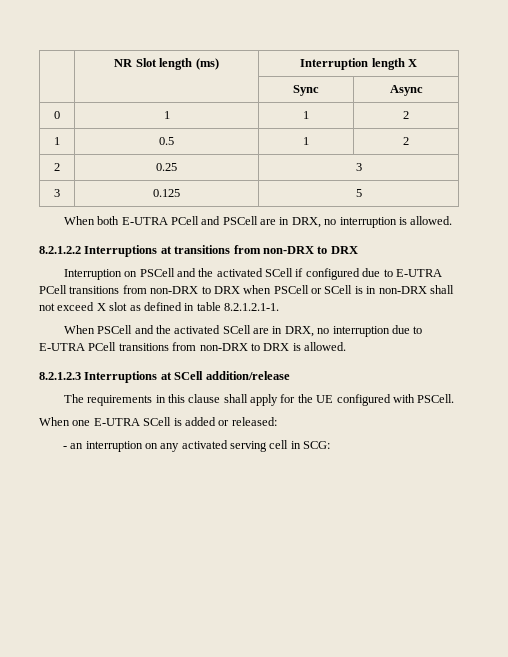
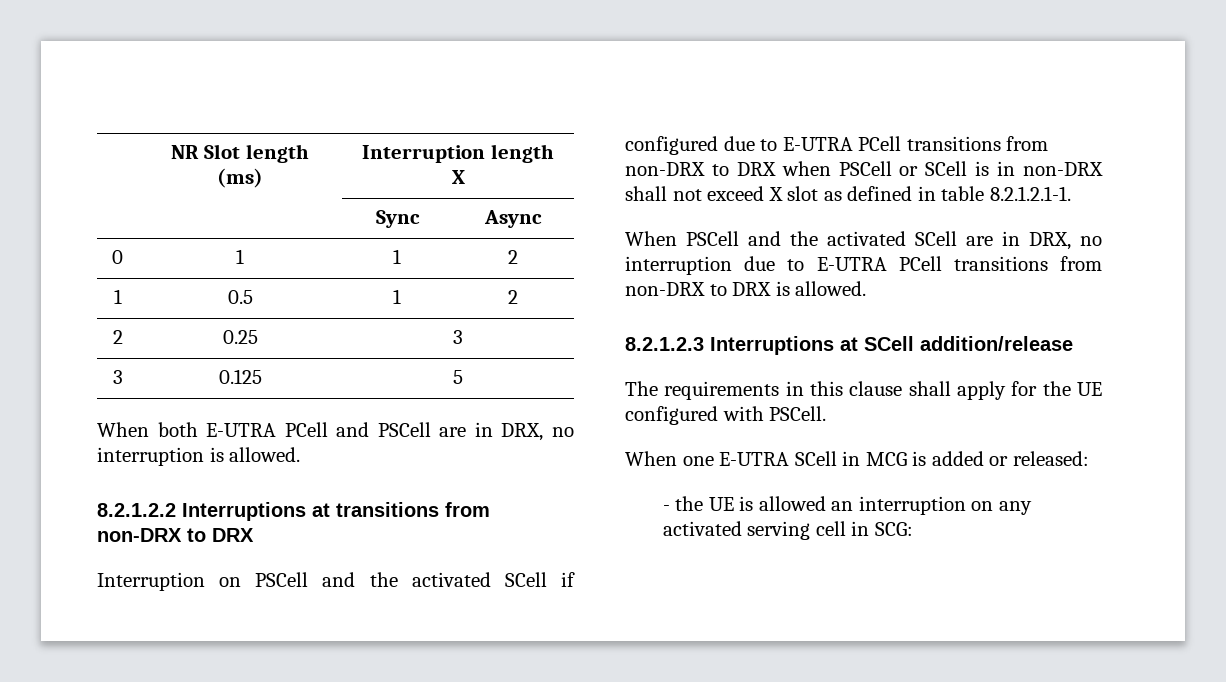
(172, 421) none -> [842,451,907,466] in MCG
(67, 447) none -> [675,496,826,511] the UE is allowed

